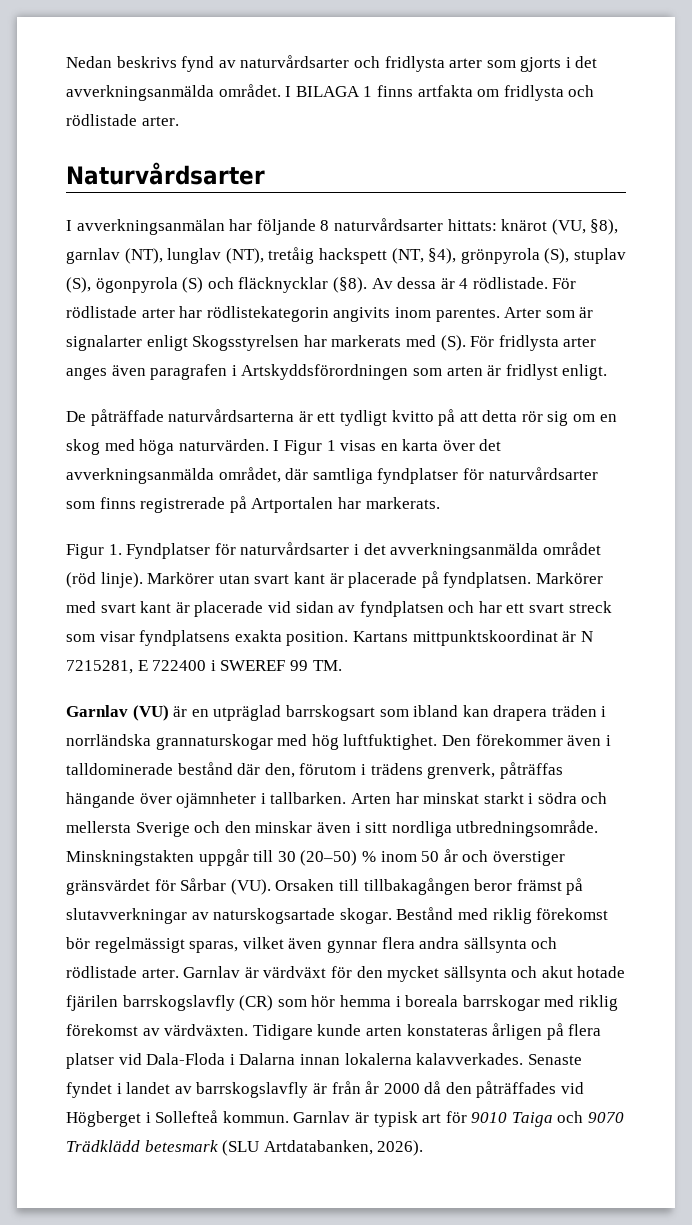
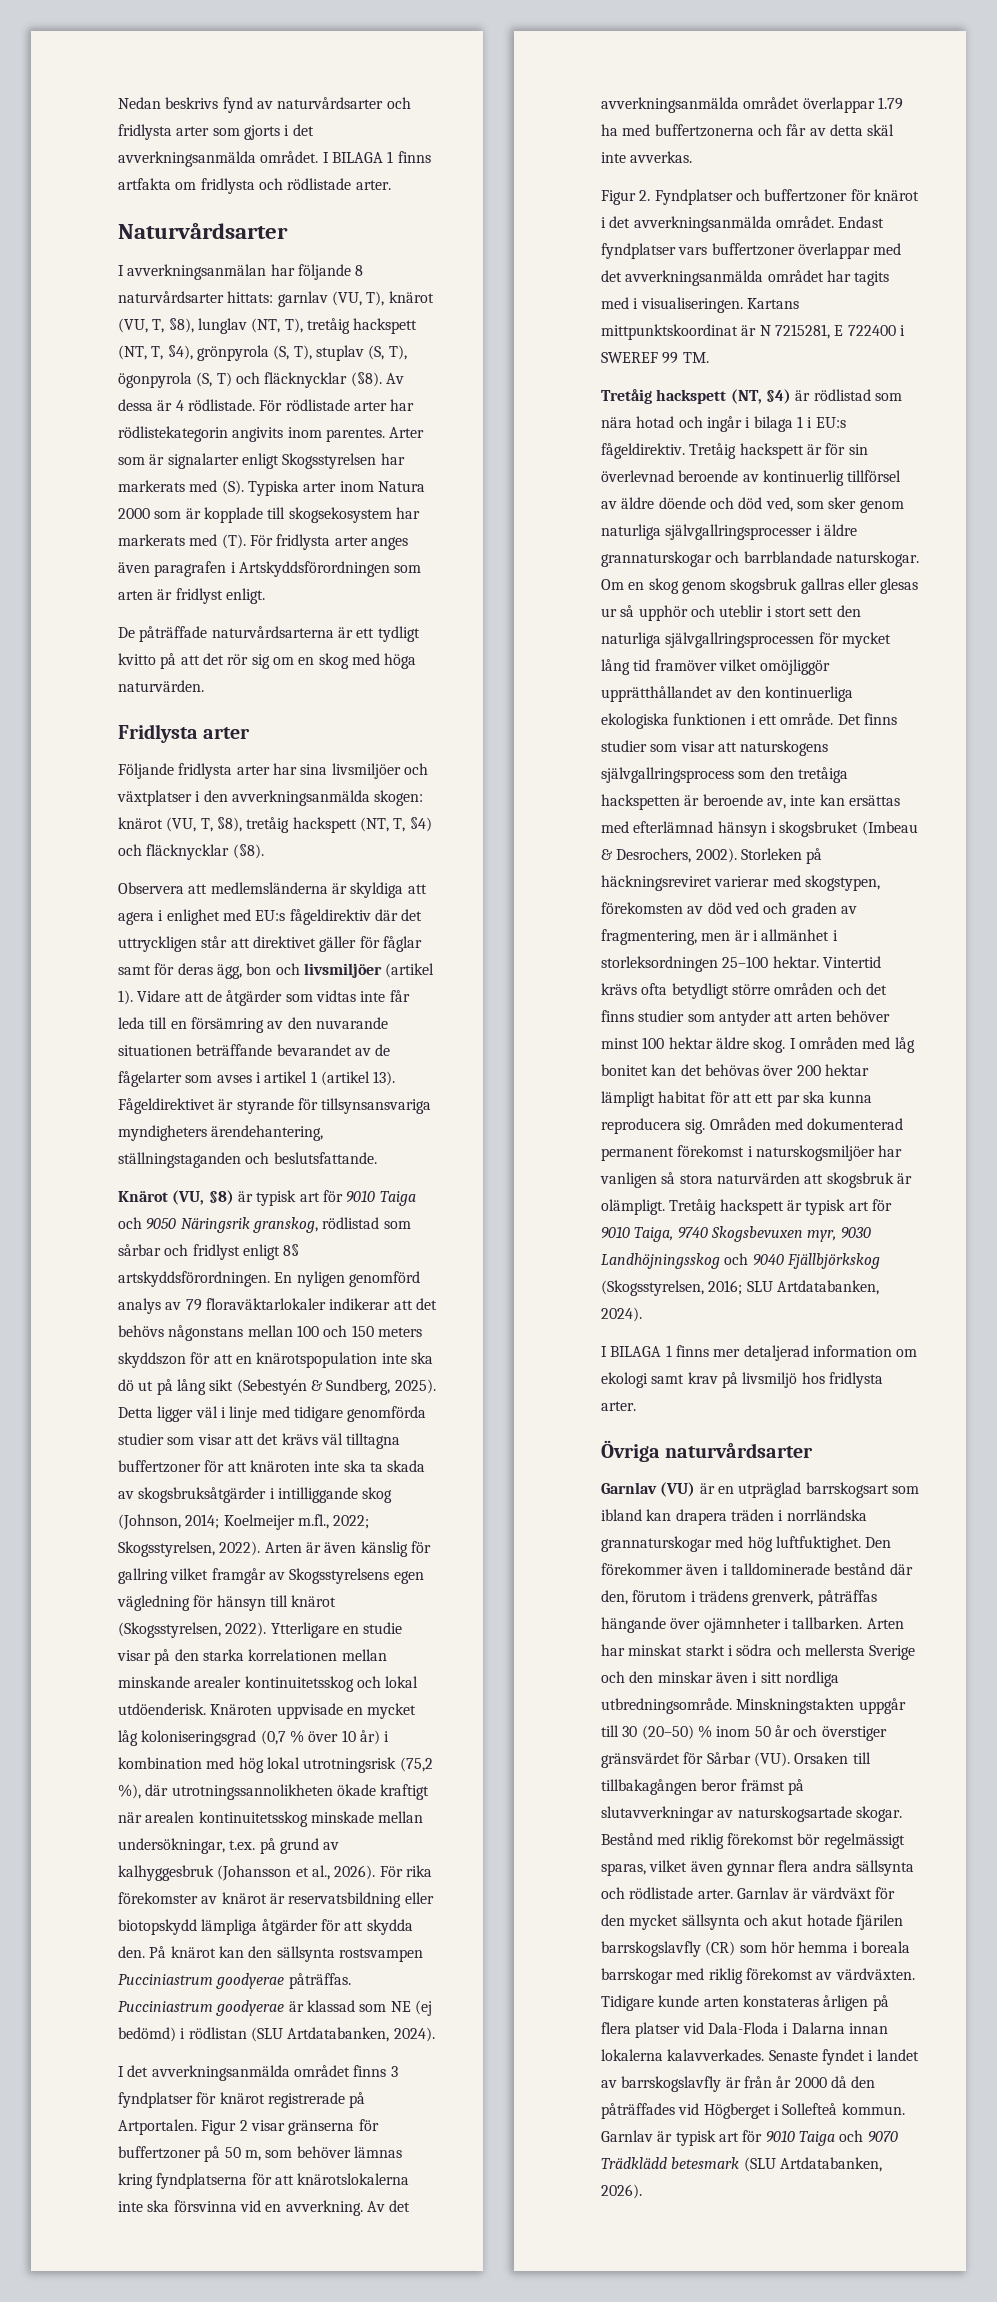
[501,219,619,235] [66,247,424,264] knärot (VU, §8), garnlav (NT), lunglav (NT), tretåig hackspett (NT, -> [277,291,434,307] [118,318,418,334] [118,345,164,360] garnlav (VU, T), knärot (VU, T, §8), lunglav (NT, T), tretåig hackspett (NT, T,
[544,248,626,264] [66,277,204,293] (S), stuplav (S), ögonpyrola (S) -> [273,345,407,361] [118,372,232,388] (S, T), stuplav (S, T), ögonpyrola (S, T)
(466, 343) none -> [247,480,425,496] [118,507,420,523] [118,534,246,549] Typiska arter inom Natura 2000 som är kopplade till skogsekosystem har markerats med (T).
[482,410,518,422] detta -> [202,653,224,665] det
[273,439,502,455] [66,467,598,484] [66,496,440,513] [66,542,601,559] [66,571,603,588] [66,601,612,617] [66,630,349,646] I Figur 1 visas en karta över det avverkningsanmälda området, där samtliga fyndplatser för naturvårdsarter som finns registrerade på Artportalen har markerats. // Figur 1. Fyndplatser för naturvårdsarter i det avverkningsanmälda området (röd linje). Markörer utan svart kant är placerade på fyndplatsen. Markörer med svart kant är placerade vid sidan av fyndplatsen och har ett svart streck som visar fyndplatsens exakta position. -> [118,724,251,743] [118,763,428,779] [117,790,424,806] [118,817,432,833] [118,844,264,860] [118,882,427,898] [118,909,423,925] [118,936,422,952] [118,963,435,979] [118,990,410,1006] [118,1017,388,1033] [118,1044,391,1056] [118,1071,396,1087] [118,1098,432,1114] [118,1125,324,1141] [118,1152,377,1168] [118,1190,416,1206] [118,1217,411,1233] [118,1244,300,1260] [118,1271,420,1287] [118,1298,437,1314] [118,1325,422,1341] [118,1352,433,1368] [118,1379,436,1395] [118,1406,427,1422] [118,1433,401,1449] [118,1460,426,1473] [118,1487,393,1503] [118,1514,370,1530] [118,1541,431,1557] [118,1568,424,1584] [117,1595,337,1611] [118,1622,403,1638] [117,1649,387,1665] [118,1676,419,1692] [118,1703,417,1719] [118,1730,390,1746] [118,1757,433,1773] [118,1784,430,1800] [118,1811,424,1827] [118,1838,340,1854] [118,1865,432,1881] [118,1892,434,1908] [118,1919,413,1935] [118,1946,423,1962] [118,1973,351,1989] [118,2000,432,2016] [118,2027,435,2042] [118,2065,398,2081] [118,2092,366,2108] [118,2119,379,2135] [118,2146,402,2162] [118,2173,410,2189] [118,2200,411,2216] [601,97,903,113] [601,124,895,137] [601,151,693,163] [601,189,919,205] [601,216,885,232] [601,243,902,259] [601,270,890,286] [601,297,743,313] // Fridlysta arter // Följande fridlysta arter har sina livsmiljöer och växtplatser i den avverkningsanmälda skogen: knärot (VU, T, §8), tretåig hackspett (NT, T, §4) och fläcknycklar (§8). // Observera att medlemsländerna är skyldiga att agera i enlighet med EU:s fågeldirektiv där det uttryckligen står att direktivet gäller för fåglar samt för deras ägg, bon och livsmiljöer (artikel 1). Vidare att de åtgärder som vidtas inte får leda till en försämring av den nuvarande situationen beträffande bevarandet av de fågelarter som avses i artikel 1 (artikel 13). Fågeldirektivet är styrande för tillsynsansvariga myndigheters ärendehantering, ställningstaganden och beslutsfattande. // Knärot (VU, §8) är typisk art för 9010 Taiga och 9050 Näringsrik granskog, rödlistad som sårbar och fridlyst enligt 8§ artskyddsförordningen. En nyligen genomförd analys av 79 floraväktarlokaler indikerar att det behövs någonstans mellan 100 och 150 meters skyddszon för att en knärotspopulation inte ska dö ut på lång sikt (Sebestyén & Sundberg, 2025). Detta ligger väl i linje med tidigare genomförda studier som visar att det krävs väl tilltagna buffertzoner för att knäroten inte ska ta skada av skogsbruksåtgärder i intilliggande skog (Johnson, 2014; Koelmeijer m.fl., 2022; Skogsstyrelsen, 2022). Arten är även känslig för gallring vilket framgår av Skogsstyrelsens egen vägledning för hänsyn till knärot (Skogsstyrelsen, 2022). Ytterligare en studie visar på den starka korrelationen mellan minskande arealer kontinuitetsskog och lokal utdöenderisk. Knäroten uppvisade en mycket låg koloniseringsgrad (0,7 % över 10 år) i kombination med hög lokal utrotningsrisk (75,2 %), där utrotningssannolikheten ökade kraftigt när arealen kontinuitetsskog minskade mellan undersökningar, t.ex. på grund av kalhyggesbruk (Johansson et al., 2026). För rika förekomster av knärot är reservatsbildning eller biotopskydd lämpliga åtgärder för att skydda den. På knärot kan den sällsynta rostsvampen Pucciniastrum goodyerae påträffas. Pucciniastrum goodyerae är klassad som NE (ej bedömd) i rödlistan (SLU Artdatabanken, 2024). // I det avverkningsanmälda området finns 3 fyndplatser för knärot registrerade på Artportalen. Figur 2 visar gränserna för buffertzoner på 50 m, som behöver lämnas kring fyndplatserna för att knärotslokalerna inte ska försvinna vid en avverkning. Av det avverkningsanmälda området överlappar 1.79 ha med buffertzonerna och får av detta skäl inte avverkas. // Figur 2. Fyndplatser och buffertzoner för knärot i det avverkningsanmälda området. Endast fyndplatser vars buffertzoner överlappar med det avverkningsanmälda området har tagits med i visualiseringen.
(342, 665) none -> [601,389,902,404] [601,416,846,432] [601,443,868,459] [601,470,902,486] [601,497,904,513] [601,524,857,540] [601,551,919,567] [601,578,919,594] [601,605,861,621] [601,632,891,648] [601,659,831,675] [601,686,853,702] [601,713,897,729] [601,740,829,756] [601,767,848,783] [601,794,900,810] [601,821,918,837] [601,848,823,864] [601,875,880,891] [601,902,857,918] [601,929,838,945] [601,956,881,972] [601,983,887,999] [601,1010,890,1026] [601,1037,915,1053] [601,1064,869,1076] [601,1091,873,1107] [601,1118,904,1134] [601,1145,903,1161] [600,1172,912,1188] [601,1199,892,1215] [601,1226,871,1242] [601,1253,880,1269] [601,1280,879,1296] [601,1307,642,1322] [601,1345,918,1361] [601,1372,883,1388] [601,1401,636,1411] [601,1440,814,1462] // Tretåig hackspett (NT, §4) är rödlistad som nära hotad och ingår i bilaga 1 i EU:s fågeldirektiv. Tretåig hackspett är för sin överlevnad beroende av kontinuerlig tillförsel av äldre döende och död ved, som sker genom naturliga självgallringsprocesser i äldre grannaturskogar och barrblandade naturskogar. Om en skog genom skogsbruk gallras eller glesas ur så upphör och uteblir i stort sett den naturliga självgallringsprocessen för mycket lång tid framöver vilket omöjliggör upprätthållandet av den kontinuerliga ekologiska funktionen i ett område. Det finns studier som visar att naturskogens självgallringsprocess som den tretåiga hackspetten är beroende av, inte kan ersättas med efterlämnad hänsyn i skogsbruket (Imbeau & Desrochers, 2002). Storleken på häckningsreviret varierar med skogstypen, förekomsten av död ved och graden av fragmentering, men är i allmänhet i storleksordningen 25–100 hektar. Vintertid krävs ofta betydligt större områden och det finns studier som antyder att arten behöver minst 100 hektar äldre skog. I områden med låg bonitet kan det behövas över 200 hektar lämpligt habitat för att ett par ska kunna reproducera sig. Områden med dokumenterad permanent förekomst i naturskogsmiljöer har vanligen så stora naturvärden att skogsbruk är olämpligt. Tretåig hackspett är typisk art för 9010 Taiga, 9740 Skogsbevuxen myr, 9030 Landhöjningsskog och 9040 Fjällbjörkskog (Skogsstyrelsen, 2016; SLU Artdatabanken, 2024). // I BILAGA 1 finns mer detaljerad information om ekologi samt krav på livsmiljö hos fridlysta arter. // Övriga naturvårdsarter

